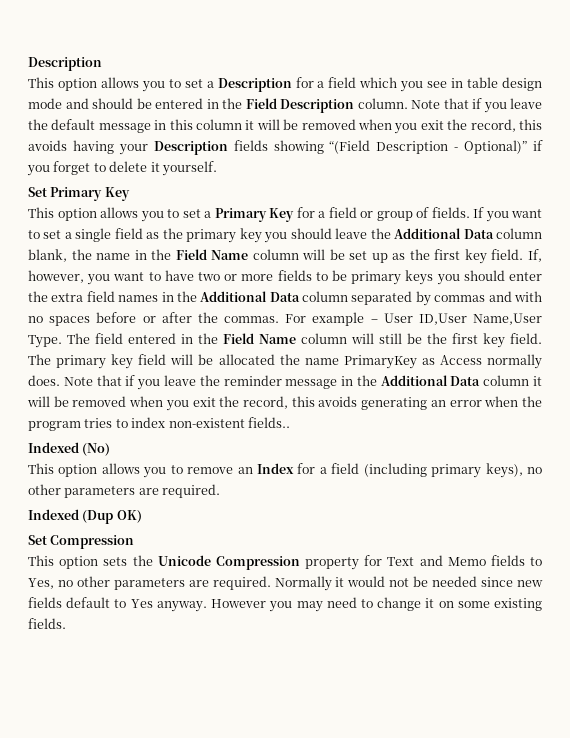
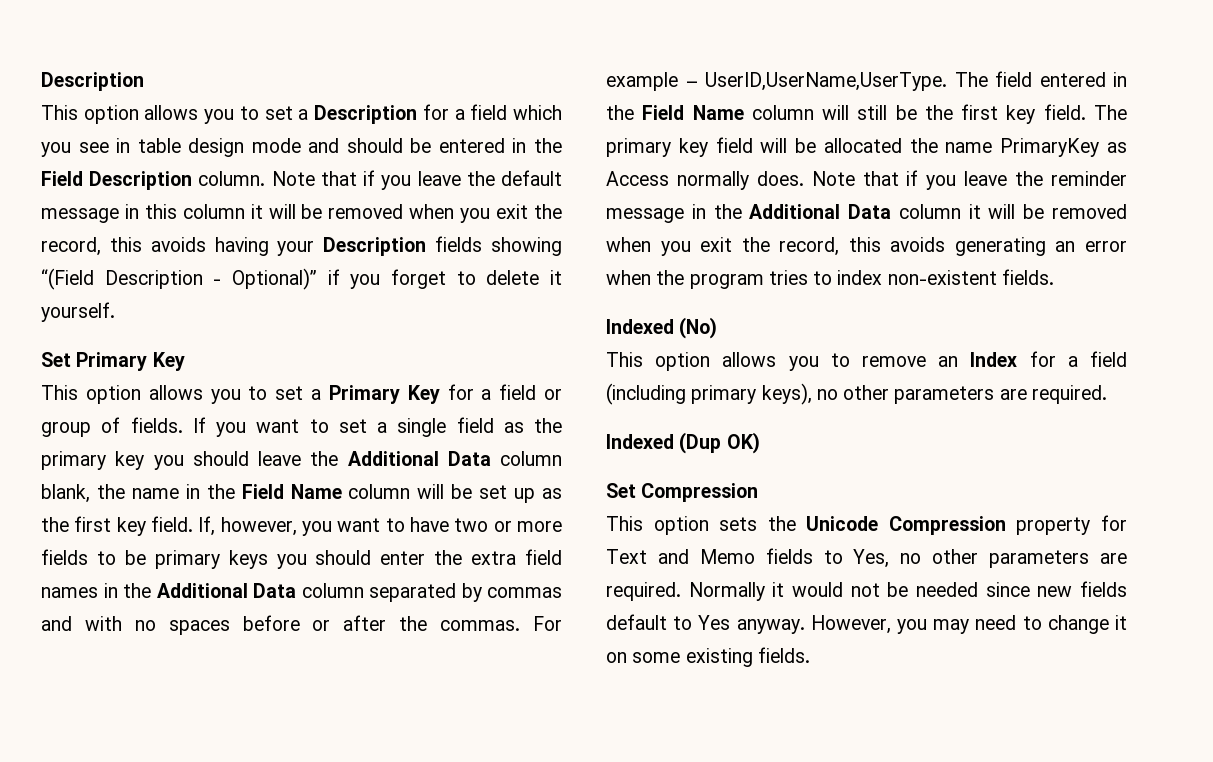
[383,313,542,325] [28,335,62,348] User ID,User Name,User Type. -> [705,72,947,91] UserID,UserName,UserType.
[247,417,290,428] fields.. -> [1001,269,1054,285] fields.
[211,599,267,608] However -> [810,615,891,634] However,

